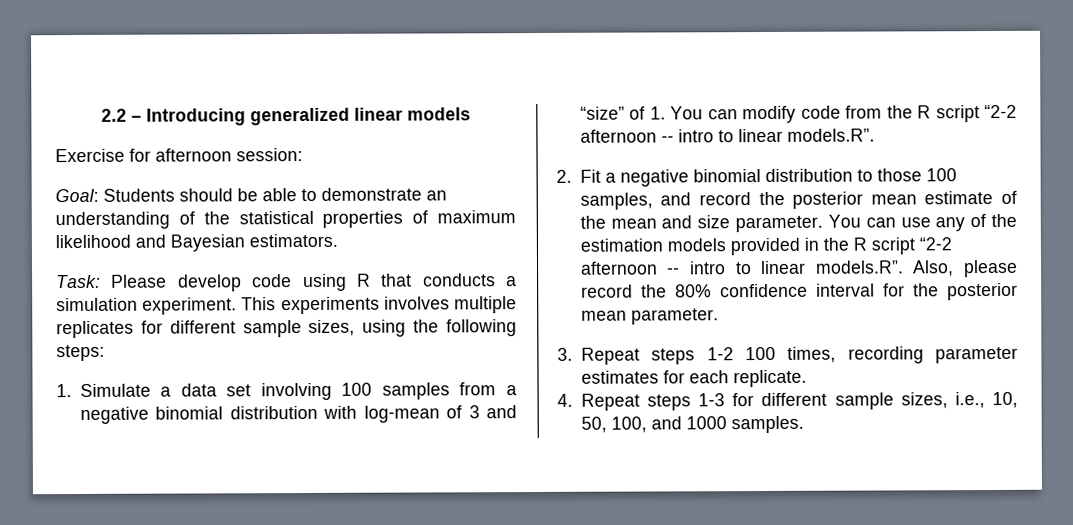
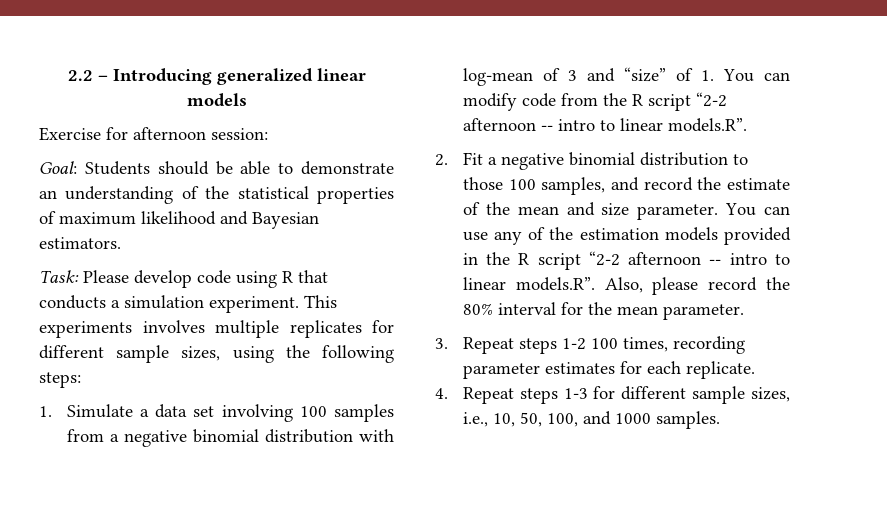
[792,191,917,209] posterior mean -> (722, 183) none
[719,283,808,298] confidence -> (493, 309) none
[947,282,1018,301] posterior -> (612, 308) none

